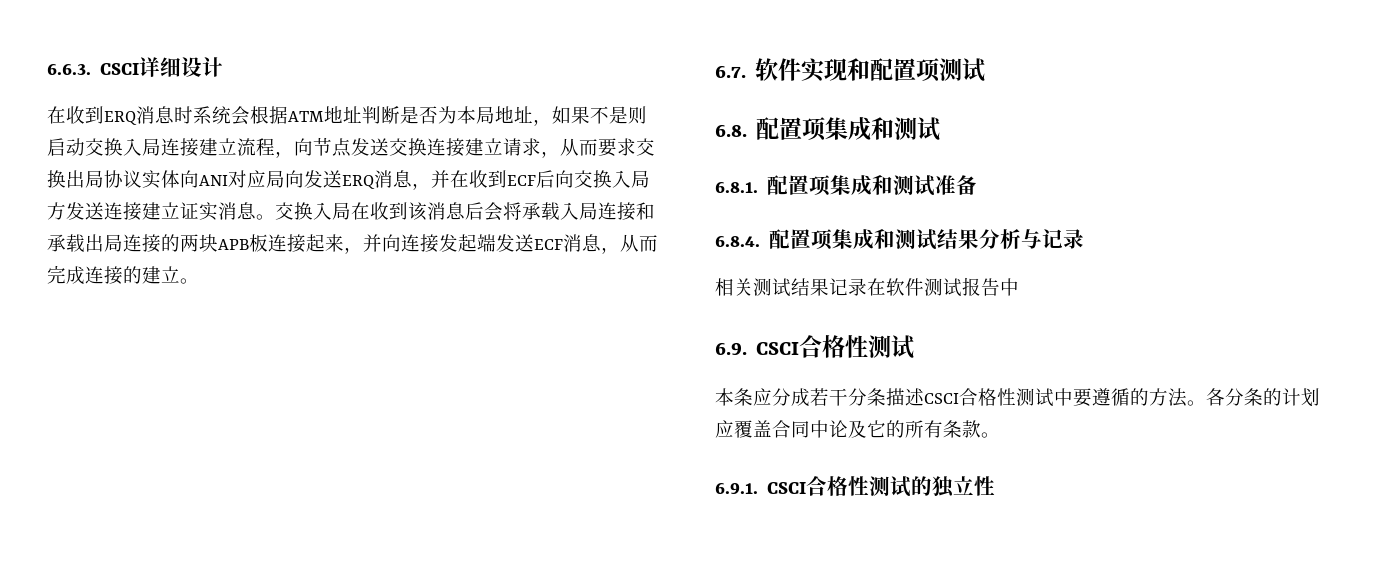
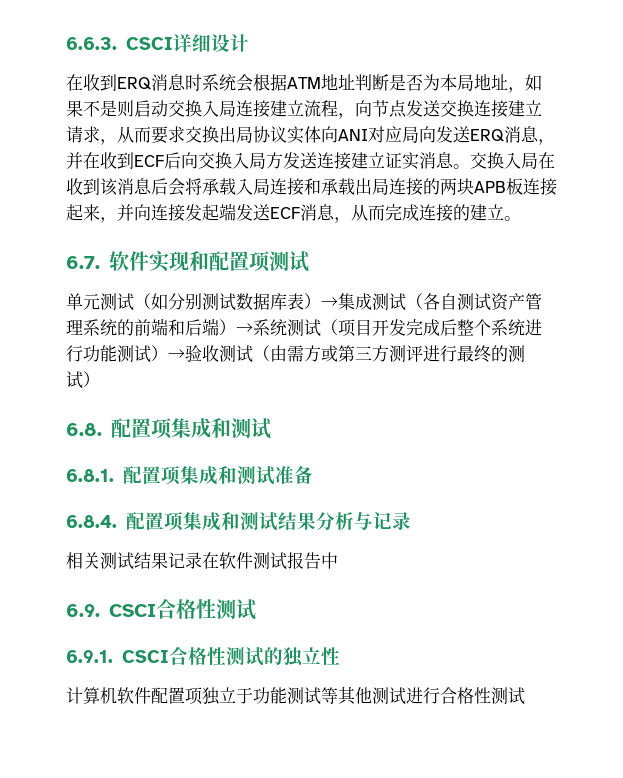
(986, 70) none -> [66,293,542,311] [66,318,542,337] [66,345,525,363] [66,371,100,389] // 单元测试（如分别测试数据库表）→集成测试（各自测试资产管理系统的前端和后端）→系统测试（项目开发完成后整个系统进行功能测试）→验收测试（由需方或第三方测评进行最终的测试）
[715,388,1320,407] [715,420,1000,438] // 本条应分成若干分条描述CSCI合格性测试中要遵循的方法。各分条的计划应覆盖合同中论及它的所有条款。 -> (256, 609) none
(996, 486) none -> [66,686,525,705] // 计算机软件配置项独立于功能测试等其他测试进行合格性测试

